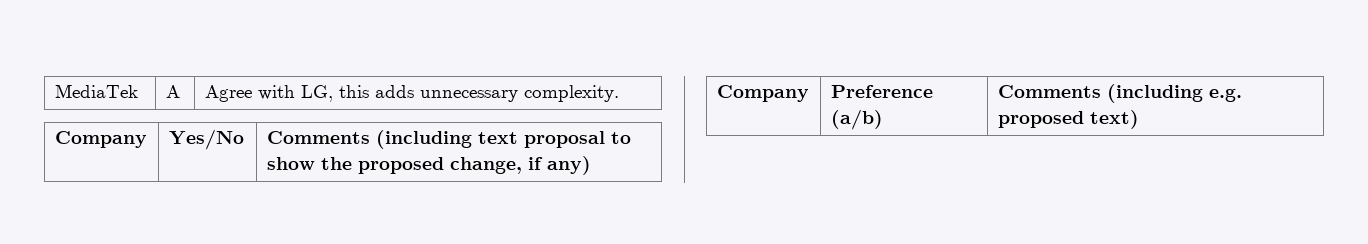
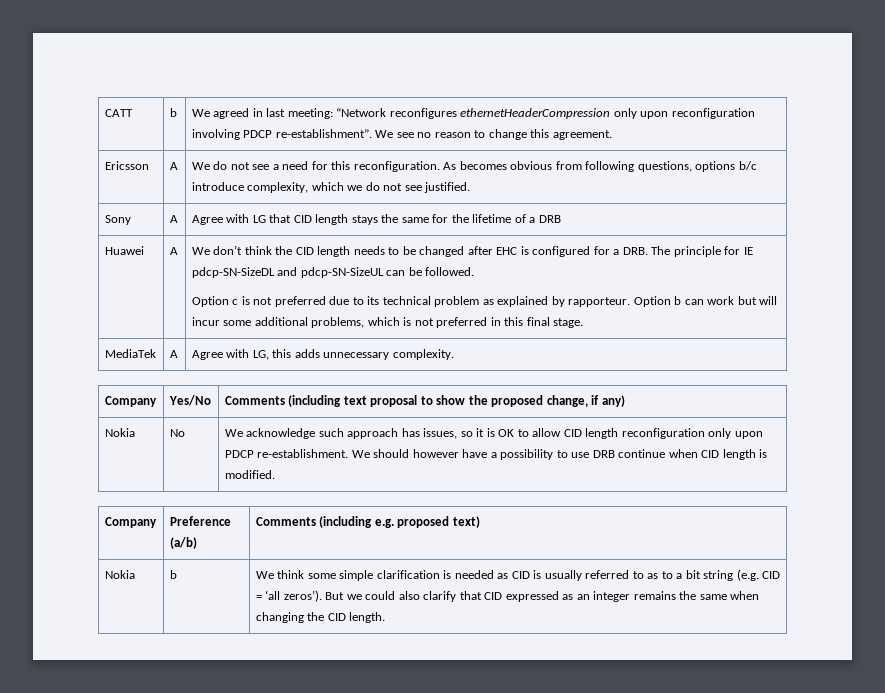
(54, 91) none -> [104,109,133,117] [169,108,177,117] [191,108,755,119] [191,129,612,140] [104,161,149,170] [169,162,178,170] [191,161,757,172] [191,182,471,193] [104,215,131,225] [169,215,178,223] [191,214,561,225] [104,246,144,255] [169,247,178,255] [191,245,753,257] [191,267,475,278] [191,296,778,307] [191,317,584,328] CATT | b | We agreed in last meeting: “Network reconfigures ethernetHeaderCompression only upon reconfiguration involving PDCP re-establishment”. We see no reason to change this agreement. // Ericsson | A | We do not see a need for this reconfiguration. As becomes obvious from following questions, options b/c introduce complexity, which we do not see justified. // Sony | A | Agree with LG that CID length stays the same for the lifetime of a DRB // Huawei | A | We don’t think the CID length needs to be changed after EHC is configured for a DRB. The principle for IE pdcp-SN-SizeDL and pdcp-SN-SizeUL can be followed. // Option c is not preferred due to its technical problem as explained by rapporteur. Option b can work but will incur some additional problems, which is not preferred in this final stage. //
(591, 165) none -> [104,428,135,437] [169,429,185,437] [224,428,763,439] [224,449,768,460] [224,470,275,479] // Nokia | No | We acknowledge such approach has issues, so it is OK to allow CID length reconfiguration only upon PDCP re-establishment. We should however have a possibility to use DRB continue when CID length is modified.
(1139, 119) none -> [104,570,135,579] [169,570,177,579] [255,569,781,581] [255,590,760,602] [255,612,386,623] // Nokia | b | We think some simple clarification is needed as CID is usually referred to as to a bit string (e.g. CID = ‘all zeros’). But we could also clarify that CID expressed as an integer remains the same when changing the CID length.

